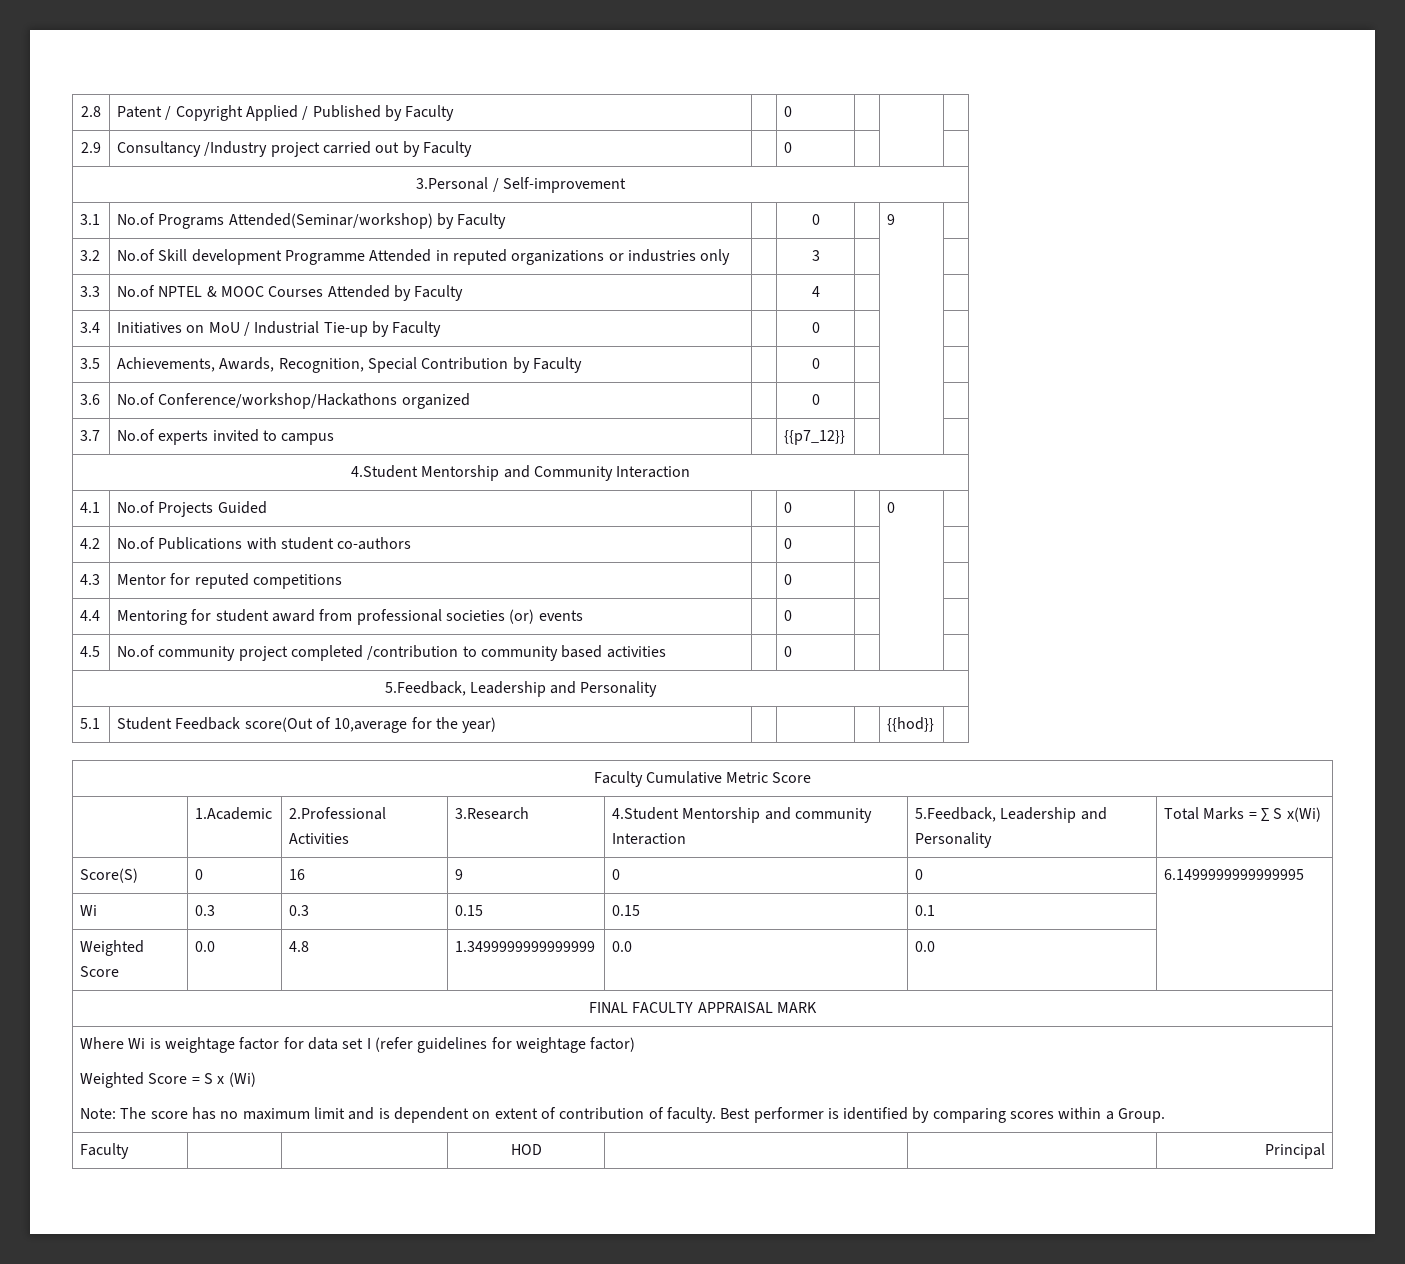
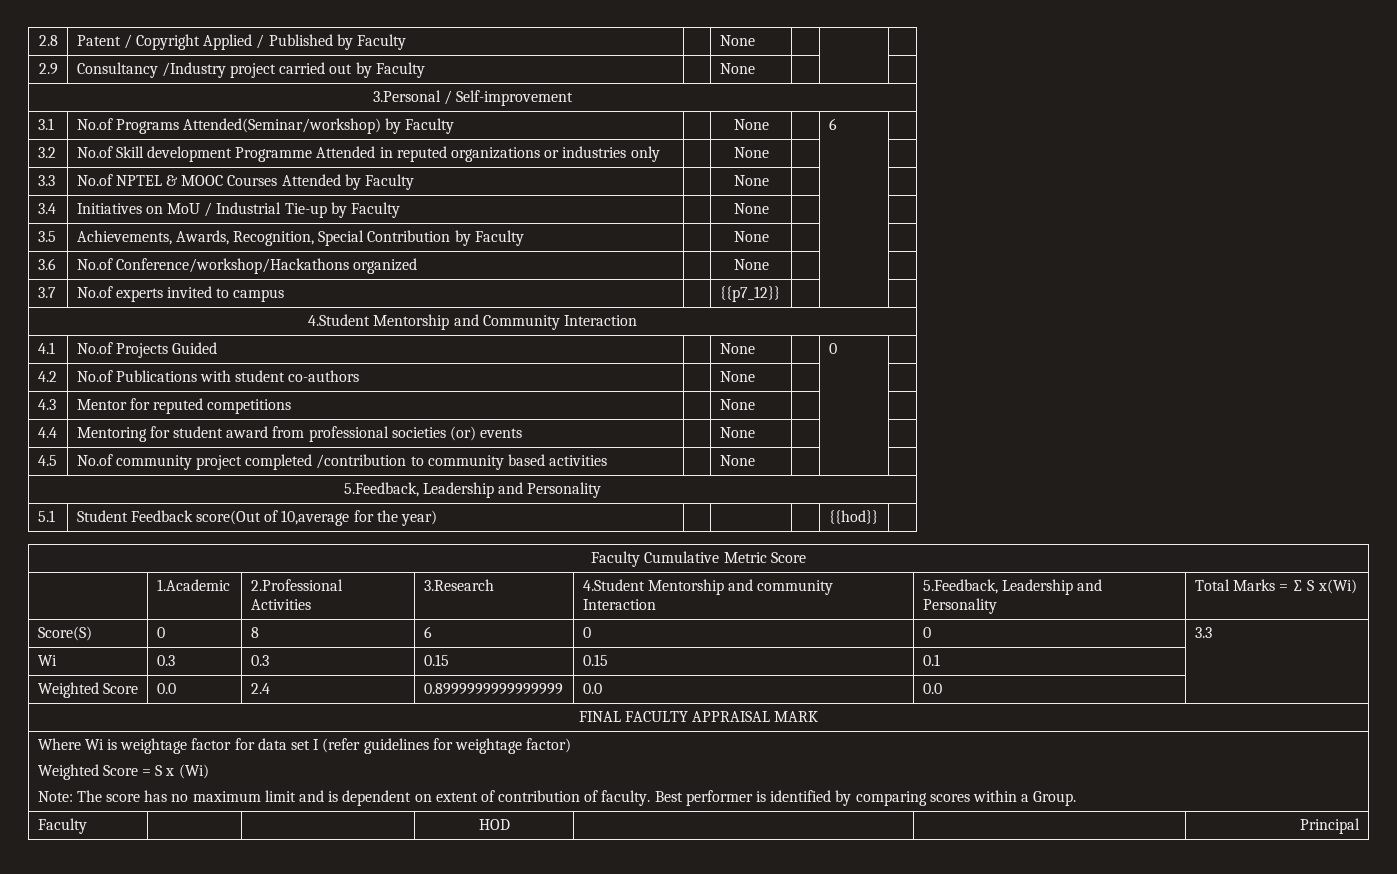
[784,106,793,117] | 0 -> [719,35,755,46] | None
[784,142,793,153] | 0 -> [719,63,755,74] | None
[811,214,820,225] [887,214,896,225] 0 | | 9 -> [733,119,769,130] [828,118,837,130] None | | 6
[811,250,820,261] | 3 -> [733,147,769,158] | None
[811,286,820,297] | 4 -> [733,175,769,186] | None
[811,322,820,333] | 0 -> [733,203,769,214] | None
[811,358,820,369] | 0 -> [733,231,769,242] | None
[811,394,820,405] | 0 -> [733,259,769,270] | None
[784,502,793,513] | 0 -> [719,343,755,354] | None
[784,538,793,549] | 0 -> [719,371,755,382] | None
[784,574,793,585] | 0 -> [719,399,755,410] | None
[784,610,793,621] | 0 -> [719,427,755,438] | None
[784,646,793,657] | 0 -> [719,455,755,466] | None
[289,869,306,880] [455,869,464,880] 16 | 9 -> [250,627,259,638] [423,626,432,638] 8 | 6
[1164,869,1305,880] 6.1499999999999995 -> [1194,627,1212,638] 3.3
[289,941,310,952] [455,941,596,952] 4.8 | 1.3499999999999999 -> [250,683,270,694] [423,683,563,695] 2.4 | 0.8999999999999999

